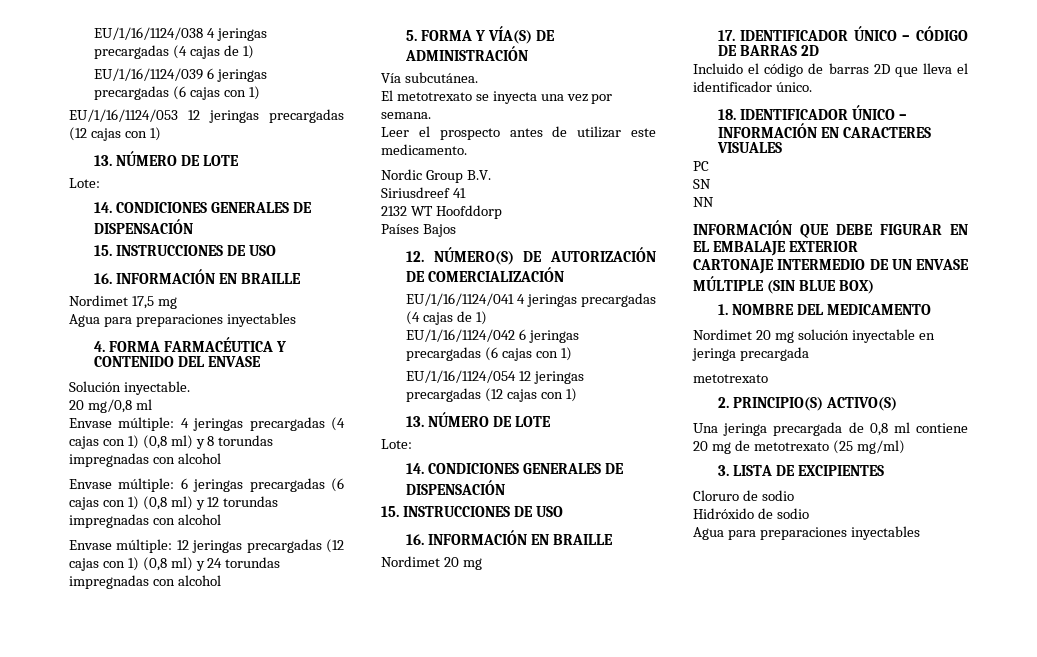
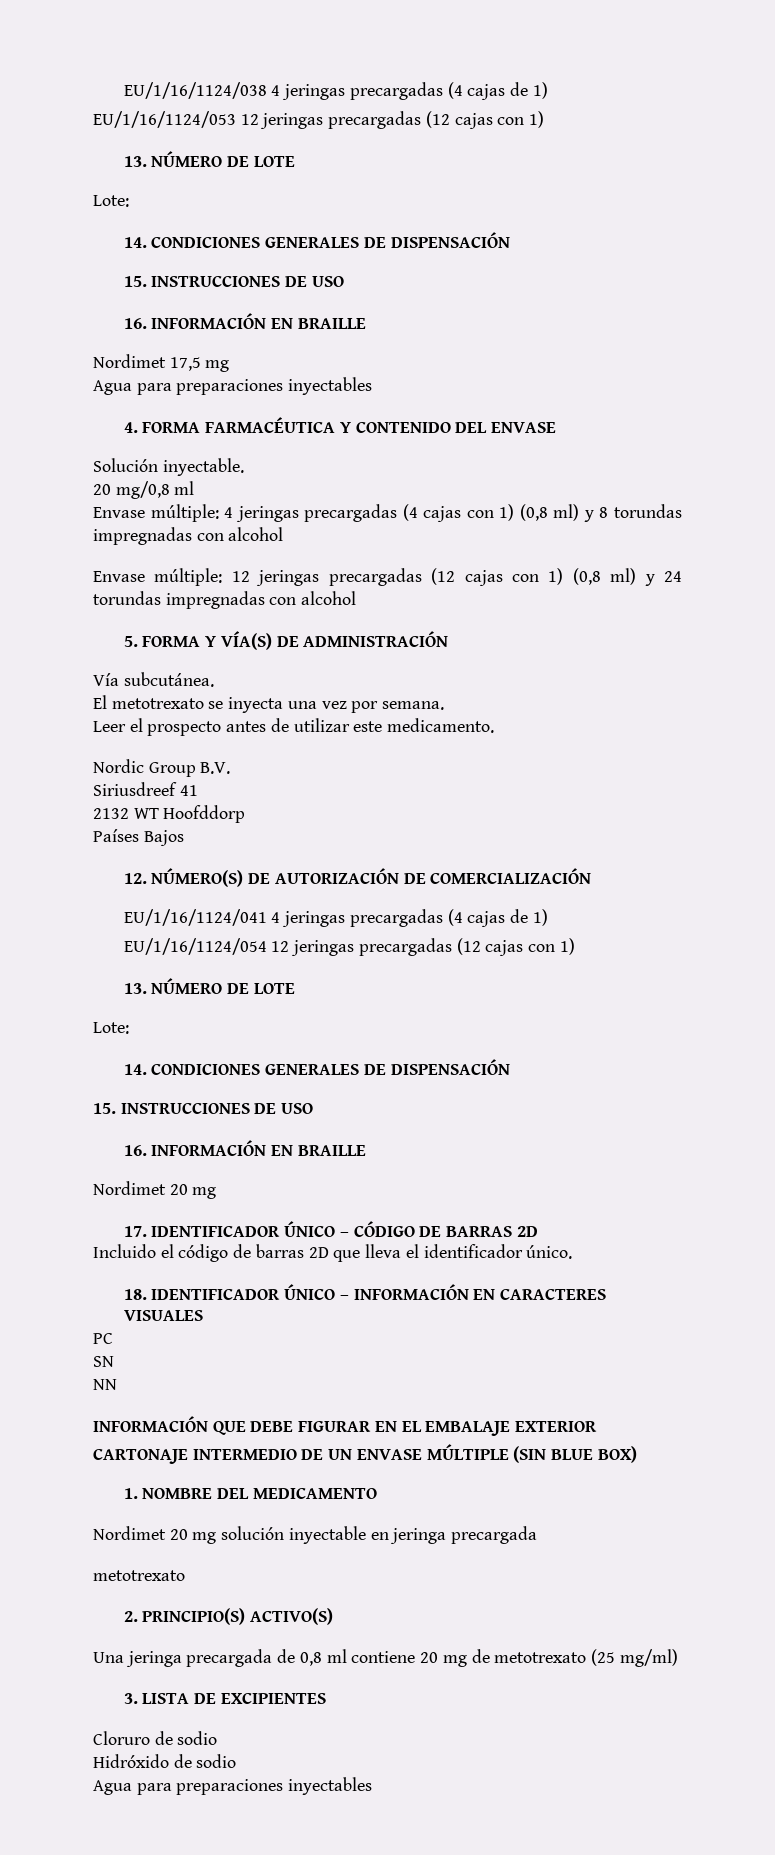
[93,68,267,82] [93,86,260,100] // EU/1/16/1124/039 6 jeringas precargadas (6 cajas con 1) -> (548, 90) none
[69,478,344,492] [69,496,279,510] [69,514,221,528] // Envase múltiple: 6 jeringas precargadas (6 cajas con 1) (0,8 ml) y 12 torundas impregnadas con alcohol -> (284, 534) none
[405,329,579,343] [405,347,572,361] // EU/1/16/1124/042 6 jeringas precargadas (6 cajas con 1) -> (548, 917) none

